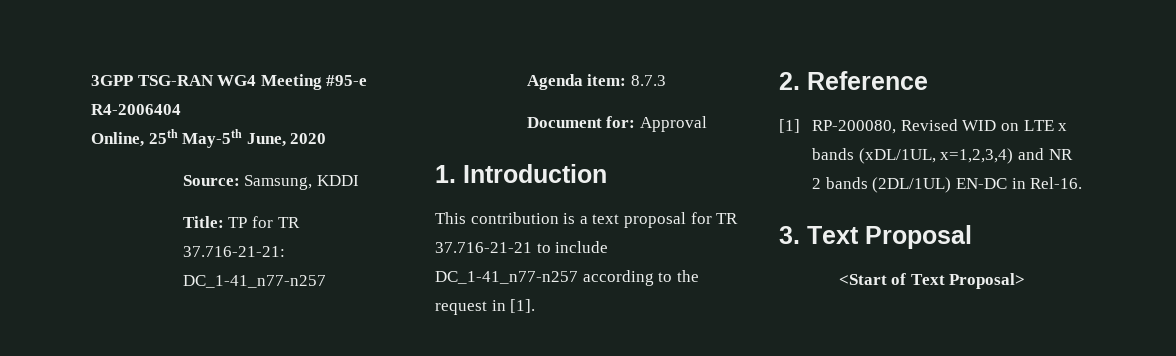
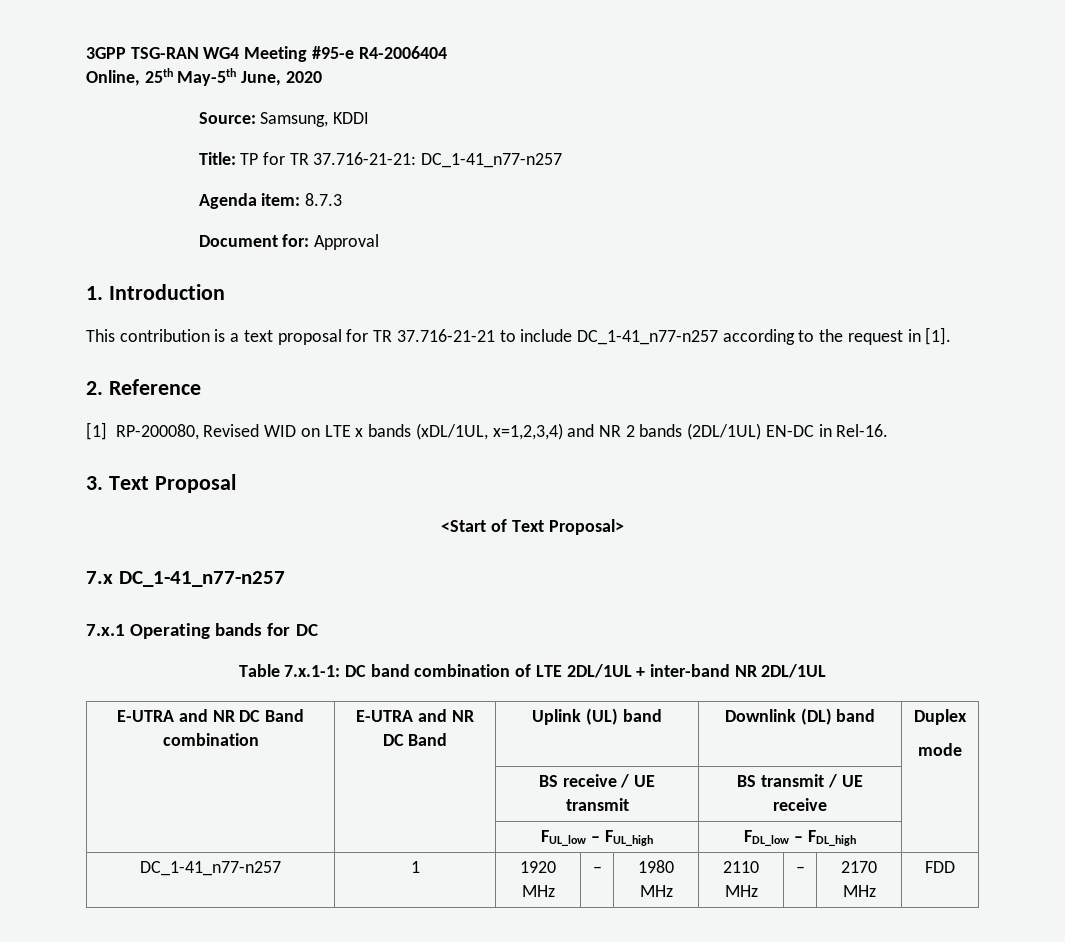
(1026, 281) none -> [86,571,285,587] [86,623,318,639] [238,664,827,678] [117,709,304,722] [162,733,259,746] [356,709,474,722] [382,733,448,746] [532,708,662,725] [724,708,876,725] [914,709,967,725] [918,743,962,756] [538,774,656,788] [565,798,629,811] [737,774,863,788] [773,798,827,811] [541,830,653,846] [744,830,856,846] [140,861,281,876] [410,861,420,873] [520,861,556,873] [521,885,555,897] [592,866,602,873] [638,860,674,873] [639,885,673,897] [723,861,759,873] [724,885,758,897] [795,866,805,873] [841,861,877,873] [842,885,876,897] [925,861,955,873] // 7.x DC_1-41_n77-n257 // 7.x.1 Operating bands for DC // Table 7.x.1-1: DC band combination of LTE 2DL/1UL + inter-band NR 2DL/1UL // E-UTRA and NR DC Band combination | E-UTRA and NR DC Band | Uplink (UL) band | Downlink (DL) band | Duplex // mode // | | BS receive / UE transmit | BS transmit / UE receive | // | | FUL_low – FUL_high | FDL_low – FDL_high | // DC_1-41_n77-n257 | 1 | 1920 MHz | – | 1980 MHz | 2110 MHz | – | 2170 MHz | FDD

